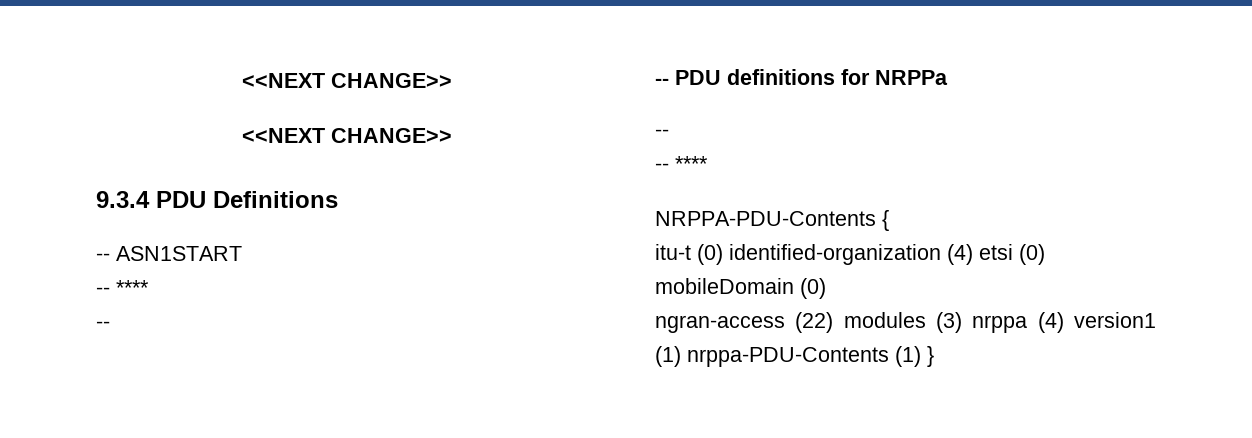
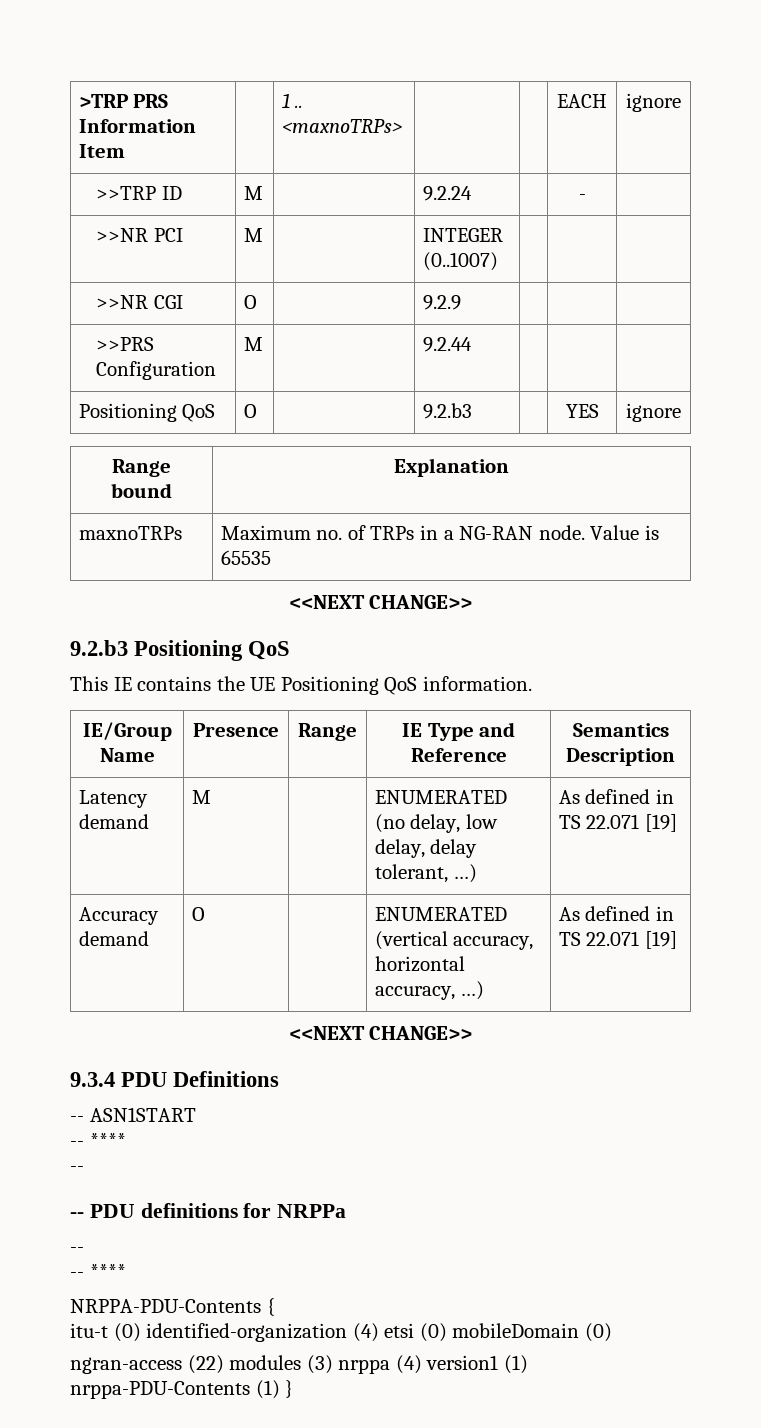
[241,73,452,88] <<NEXT CHANGE>> -> [78,94,169,108] [78,119,196,133] [78,144,125,158] [281,93,304,108] [281,119,402,133] [557,94,607,108] [626,93,681,112] [96,186,182,200] [243,186,263,200] [422,186,472,201] [578,194,586,200] [96,228,183,242] [243,228,263,242] [422,228,503,242] [422,252,498,271] [96,295,183,309] [243,295,257,309] [422,295,461,310] [96,337,155,351] [96,361,217,380] [243,337,263,351] [422,337,472,352] [78,403,216,422] [243,404,257,418] [422,403,472,419] [565,404,599,418] [626,403,681,422] [112,459,171,477] [111,483,172,498] [393,458,509,477] [78,526,182,540] [220,525,659,540] [220,550,271,565] [288,595,473,609] [70,640,291,661] [70,676,532,695] [82,722,172,741] [99,748,155,762] [193,723,279,737] [298,723,357,741] [401,722,516,741] [410,748,507,762] [572,723,669,737] [566,748,675,766] [78,790,148,808] [78,814,149,829] [191,790,211,804] [374,790,507,804] [374,814,498,833] [374,839,478,858] [374,864,478,883] [558,789,674,804] [558,814,677,832] [78,907,159,925] [78,931,149,946] [191,907,205,921] [374,907,507,921] [374,931,534,950] [374,956,465,972] [374,981,485,1000] [558,906,674,921] [558,931,677,949] >TRP PRS Information Item | | 1 .. <maxnoTRPs> | | | EACH | ignore // >>TRP ID | M | | 9.2.24 | | - | // >>NR PCI | M | | INTEGER (0..1007) | | | // >>NR CGI | O | | 9.2.9 | | | // >>PRS Configuration | M | | 9.2.44 | | | // Positioning QoS | O | | 9.2.b3 | | YES | ignore // Range bound | Explanation // maxnoTRPs | Maximum no. of TRPs in a NG-RAN node. Value is 65535 // <<NEXT CHANGE>> // 9.2.b3 Positioning QoS // This IE contains the UE Positioning QoS information. // IE/Group Name | Presence | Range | IE Type and Reference | Semantics Description // Latency demand | M | | ENUMERATED (no delay, low delay, delay tolerant, …) | As defined in TS 22.071 [19] // Accuracy demand | O | | ENUMERATED (vertical accuracy, horizontal accuracy, …) | As defined in TS 22.071 [19]

